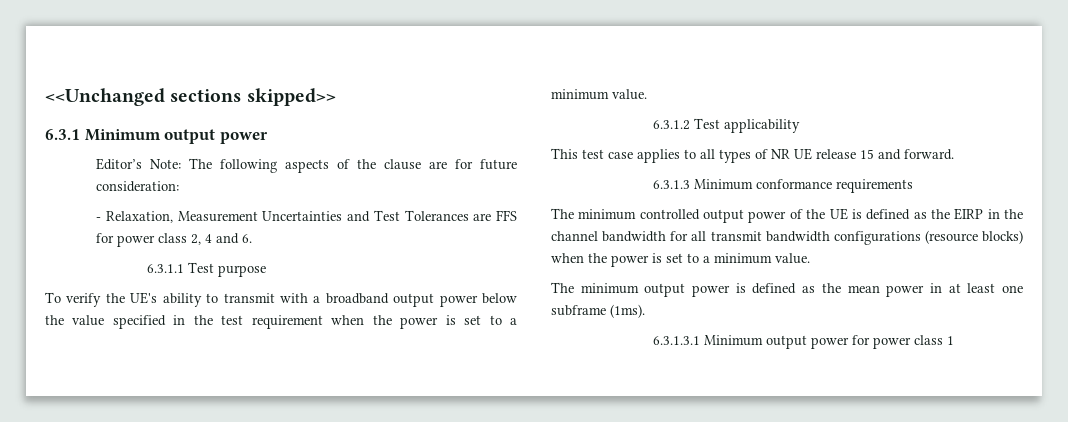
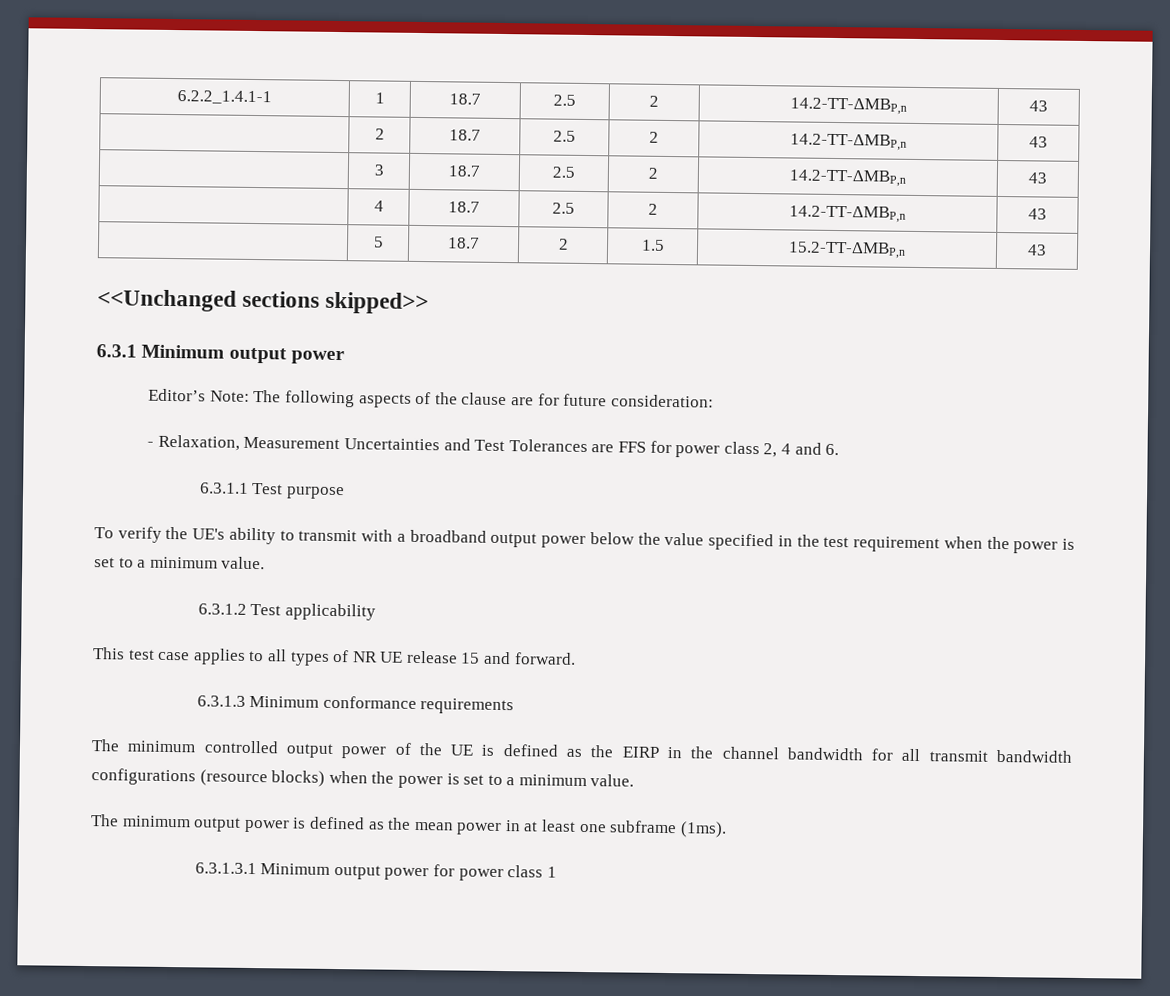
(45, 97) none -> [177,90,272,105] [374,92,385,104] [449,93,481,105] [553,94,576,106] [649,95,659,107] [790,97,907,115] [1029,100,1048,112] [374,128,385,140] [449,129,481,141] [553,130,576,142] [649,131,659,143] [790,133,907,151] [1029,136,1048,148] [373,164,385,176] [448,165,480,177] [552,166,575,178] [648,167,658,179] [789,169,906,187] [1028,172,1047,184] [373,200,384,212] [448,201,480,213] [552,202,575,214] [648,203,658,215] [789,205,906,223] [1028,208,1047,220] [373,236,384,248] [447,237,480,249] [557,238,569,250] [640,239,665,251] [788,241,906,259] [1027,244,1047,256] 6.2.2_1.4.1-1 | 1 | 18.7 | 2.5 | 2 | 14.2-TT-ΔMBP,n | 43 // | 2 | 18.7 | 2.5 | 2 | 14.2-TT-ΔMBP,n | 43 // | 3 | 18.7 | 2.5 | 2 | 14.2-TT-ΔMBP,n | 43 // | 4 | 18.7 | 2.5 | 2 | 14.2-TT-ΔMBP,n | 43 // | 5 | 18.7 | 2 | 1.5 | 15.2-TT-ΔMBP,n | 43 //

